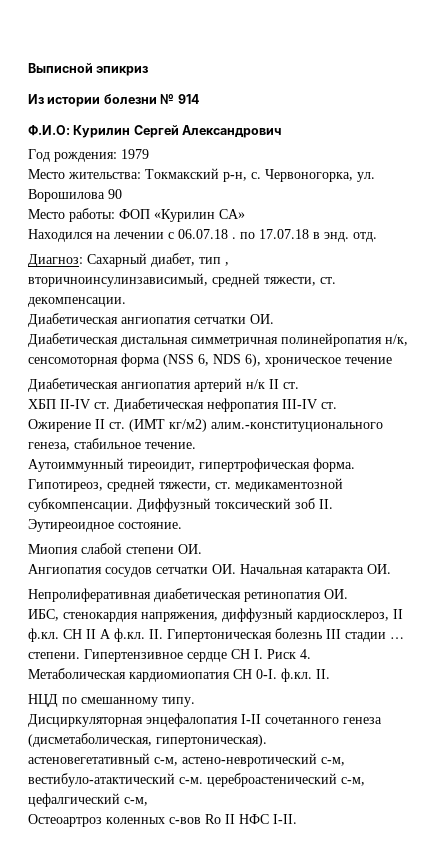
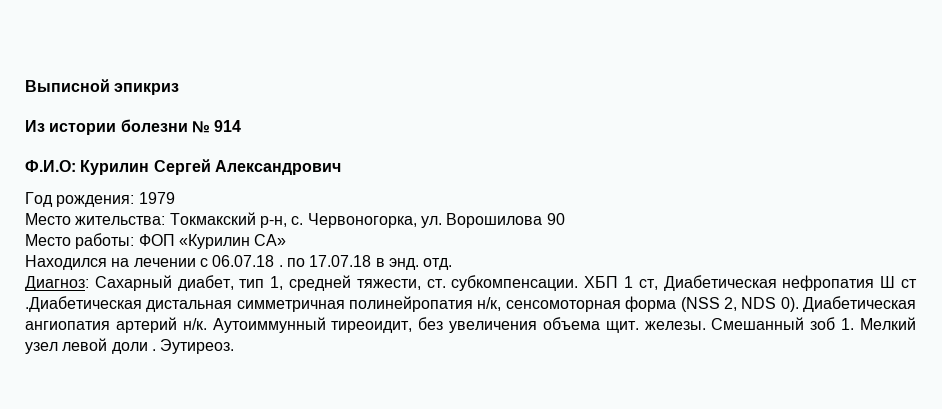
[225,262,229,266] [28,273,336,287] [28,297,126,307] [28,313,274,327] [28,333,118,347] , вторичноинсулинзависимый, средней тяжести, ст. декомпенсации. // Диабетическая ангиопатия сетчатки ОИ. // Диабетическая -> [270,275,917,291] [25,296,142,312] 1, средней тяжести, ст. субкомпенсации. ХБП 1 ст, Диабетическая нефропатия Ш ст .Диабетическая
[198,354,392,367] [28,378,299,392] [28,398,337,412] [28,419,383,432] [28,438,196,451] [28,458,355,472] [28,478,343,492] [28,498,333,512] [28,519,182,532] [28,543,202,554] [28,564,391,577] [28,588,348,602] [28,608,403,622] [28,628,404,642] [28,649,311,662] [28,668,330,682] [28,694,195,707] [28,713,382,727] [28,733,267,747] [28,753,345,767] [28,773,365,787] [28,793,148,807] [28,814,297,827] 6, NDS 6), хроническое течение // Диабетическая ангиопатия артерий н/к II ст. // ХБП II-IV ст. Диабетическая нефропатия III-IV ст. // Ожирение II ст. (ИМТ кг/м2) алим.-конституционального генеза, стабильное течение. // Аутоиммунный тиреоидит, гипертрофическая форма. Гипотиреоз, средней тяжести, ст. медикаментозной субкомпенсации. Диффузный токсический зоб II. Эутиреоидное состояние. // Миопия слабой степени ОИ. // Ангиопатия сосудов сетчатки ОИ. Начальная катаракта ОИ. // Непролиферативная диабетическая ретинопатия ОИ. // ИБС, стенокардия напряжения, диффузный кардиосклероз, II ф.кл. СН II А ф.кл. II. Гипертоническая болезнь III стадии … степени. Гипертензивное сердце СН I. Риск 4. Метаболическая кардиомиопатия СН 0-I. ф.кл. II. // НЦД по смешанному типу. // Дисциркуляторная энцефалопатия I-II сочетанного генеза (дисметаболическая, гипертоническая). // астеновегетативный с-м, астено-невротический с-м, вестибуло-атактический с-м. цереброастенический с-м, цефалгический с-м, // Остеоартроз коленных с-вов Rо II НФС I-II. -> [723,296,917,312] [25,317,916,333] [25,338,235,354] 2, NDS 0). Диабетическая ангиопатия артерий н/к. Аутоиммунный тиреоидит, без увеличения объема щит. железы. Смешанный зоб 1. Мелкий узел левой доли . Эутиреоз.

